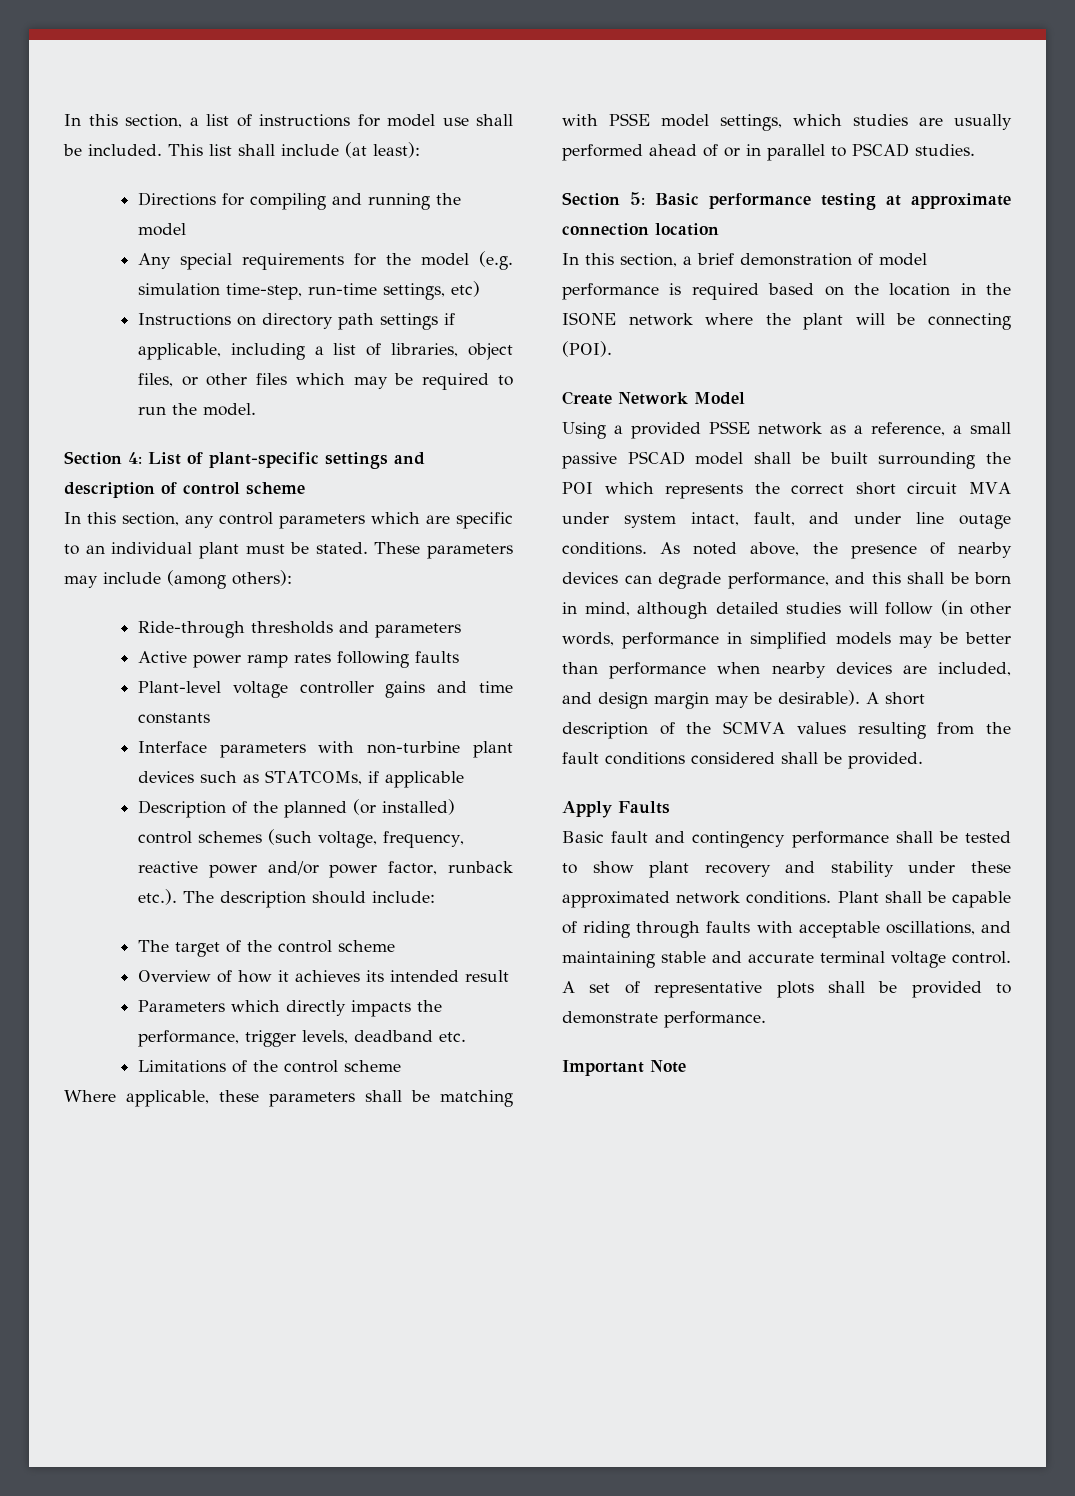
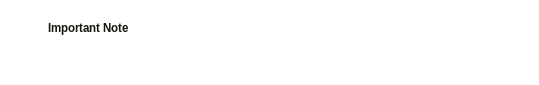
[64,114,513,128] [63,142,420,158] [137,192,461,210] [137,223,186,236] [137,251,513,270] [137,281,480,300] [137,313,455,330] [137,343,513,360] [137,373,513,390] [137,403,256,416] [64,451,425,469] [64,482,305,498] [64,512,513,529] [64,542,513,559] [64,570,292,589] [137,621,461,638] [137,651,459,668] [137,681,513,698] [137,713,210,724] [137,741,513,758] [137,770,464,788] [137,799,455,818] [137,829,464,848] [137,861,513,878] [137,889,435,908] [137,940,395,957] [137,970,509,983] [137,1000,442,1017] [137,1030,466,1047] [137,1060,401,1073] [64,1090,513,1107] [562,113,1012,131] [562,143,975,161] [562,192,1011,210] [562,223,719,236] [562,253,927,267] [562,283,1011,300] [562,312,1011,330] [562,341,612,357] [562,391,745,405] [562,421,1011,439] [562,451,1011,469] [562,482,1012,499] [562,512,1011,529] [562,542,1012,559] [562,572,1011,589] [562,600,1011,619] [562,632,1012,649] [562,662,1011,679] [562,690,925,709] [562,721,1011,739] [562,752,923,769] [562,801,670,818] [562,831,1011,848] [562,861,1011,878] [562,891,1012,908] [562,921,1011,938] [562,951,1011,968] [562,981,1011,998] [562,1011,766,1028] In this section, a list of instructions for model use shall be included. This list shall include (at least): // Directions for compiling and running the model // Any special requirements for the model (e.g. simulation time-step, run-time settings, etc) // Instructions on directory path settings if applicable, including a list of libraries, object files, or other files which may be required to run the model. // Section 4: List of plant-specific settings and description of control scheme // In this section, any control parameters which are specific to an individual plant must be stated. These parameters may include (among others): // Ride-through thresholds and parameters // Active power ramp rates following faults // Plant-level voltage controller gains and time constants // Interface parameters with non-turbine plant devices such as STATCOMs, if applicable // Description of the planned (or installed) control schemes (such voltage, frequency, reactive power and/or power factor, runback etc.). The description should include: // The target of the control scheme // Overview of how it achieves its intended result // Parameters which directly impacts the performance, trigger levels, deadband etc. // Limitations of the control scheme // Where applicable, these parameters shall be matching with PSSE model settings, which studies are usually performed ahead of or in parallel to PSCAD studies. // Section 5: Basic performance testing at approximate connection location // In this section, a brief demonstration of model performance is required based on the location in the ISONE network where the plant will be connecting (POI). // Create Network Model // Using a provided PSSE network as a reference, a small passive PSCAD model shall be built surrounding the POI which represents the correct short circuit MVA under system intact, fault, and under line outage conditions. As noted above, the presence of nearby devices can degrade performance, and this shall be born in mind, although detailed studies will follow (in other words, performance in simplified models may be better than performance when nearby devices are included, and design margin may be desirable). A short description of the SCMVA values resulting from the fault conditions considered shall be provided. // Apply Faults // Basic fault and contingency performance shall be tested to show plant recovery and stability under these approximated network conditions. Plant shall be capable of riding through faults with acceptable oscillations, and maintaining stable and accurate terminal voltage control. A set of representative plots shall be provided to demonstrate performance. // -> (48, 29) none

